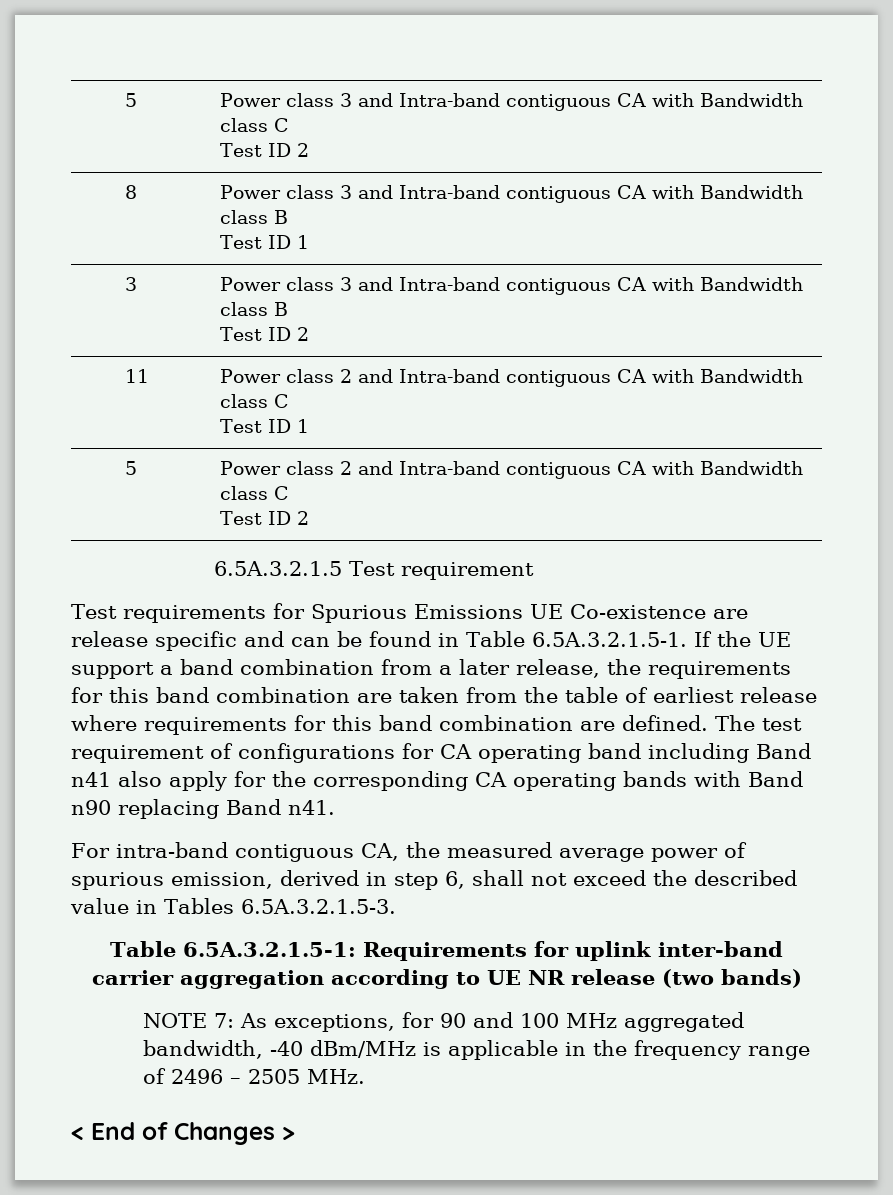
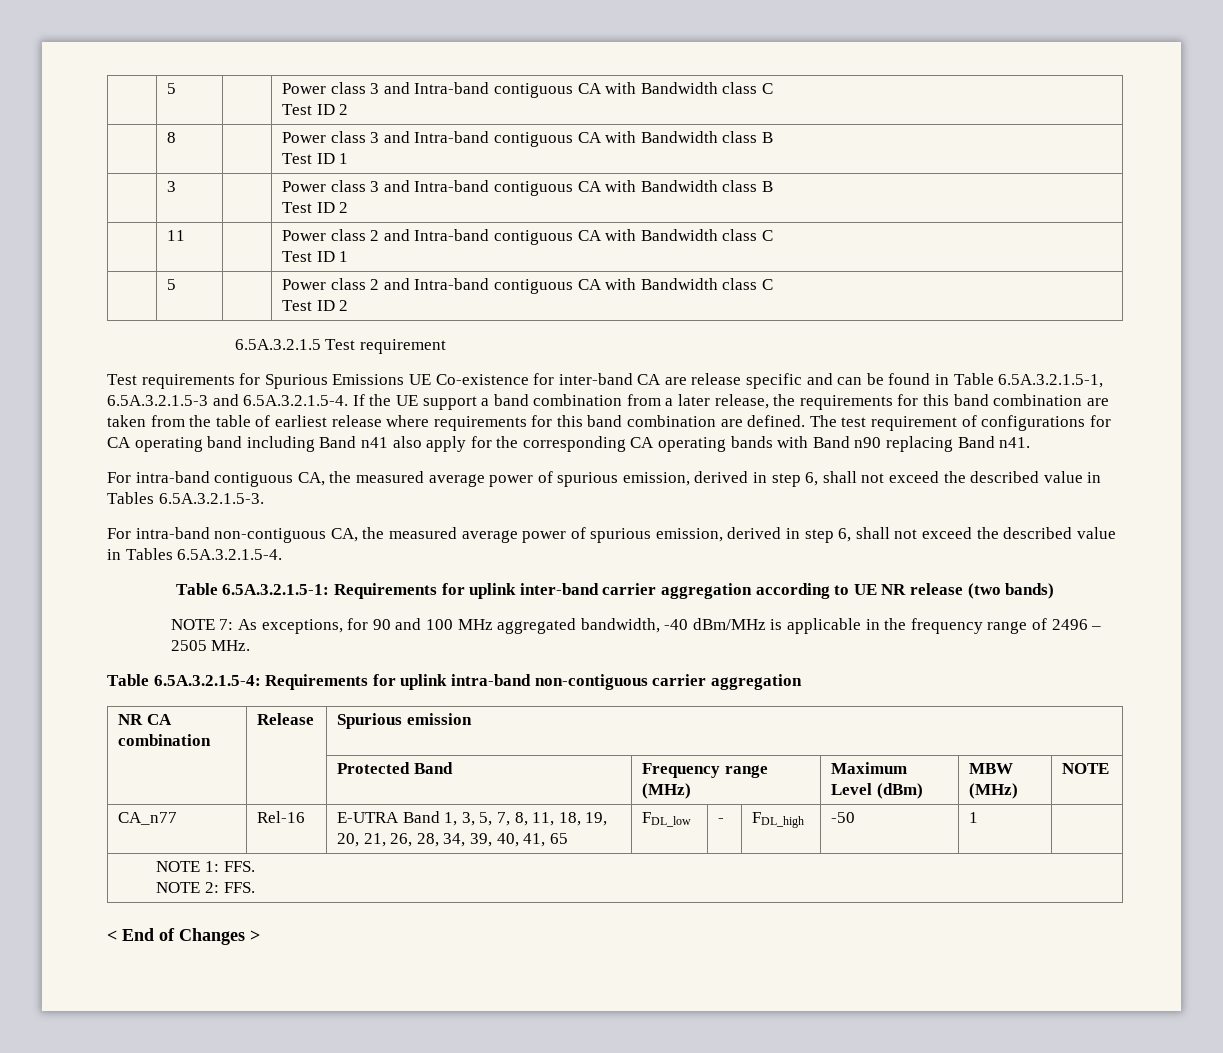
(706, 611) none -> [533,373,662,385] for inter-band CA
[531,632,687,647] 6.5A.3.2.1.5-1. -> [998,374,1104,388] [107,394,349,406] 6.5A.3.2.1.5-1, 6.5A.3.2.1.5-3 and 6.5A.3.2.1.5-4.
(396, 906) none -> [107,527,1116,543] [107,548,283,560] // For intra-band non-contiguous CA, the measured average power of spurious emission, derived in step 6, shall not exceed the described value in Tables 6.5A.3.2.1.5-4.
(365, 1076) none -> [107,674,802,690] [118,714,172,725] [118,734,212,746] [257,713,315,725] [337,713,472,729] [337,762,453,774] [642,763,768,778] [642,783,692,799] [831,762,908,774] [831,783,923,799] [969,763,1014,774] [969,783,1019,799] [1062,763,1110,774] [118,812,178,825] [257,811,306,823] [337,811,608,826] [337,833,568,847] [642,812,692,827] [718,818,725,823] [752,812,805,828] [831,812,856,823] [969,812,979,823] [156,861,255,872] [156,882,255,893] // Table 6.5A.3.2.1.5-4: Requirements for uplink intra-band non-contiguous carrier aggregation // NR CA combination | Release | Spurious emission // | | Protected Band | Frequency range (MHz) | Maximum Level (dBm) | MBW (MHz) | NOTE // CA_n77 | Rel-16 | E-UTRA Band 1, 3, 5, 7, 8, 11, 18, 19, 20, 21, 26, 28, 34, 39, 40, 41, 65 | FDL_low | - | FDL_high | -50 | 1 | // NOTE 1: FFS. // NOTE 2: FFS.

